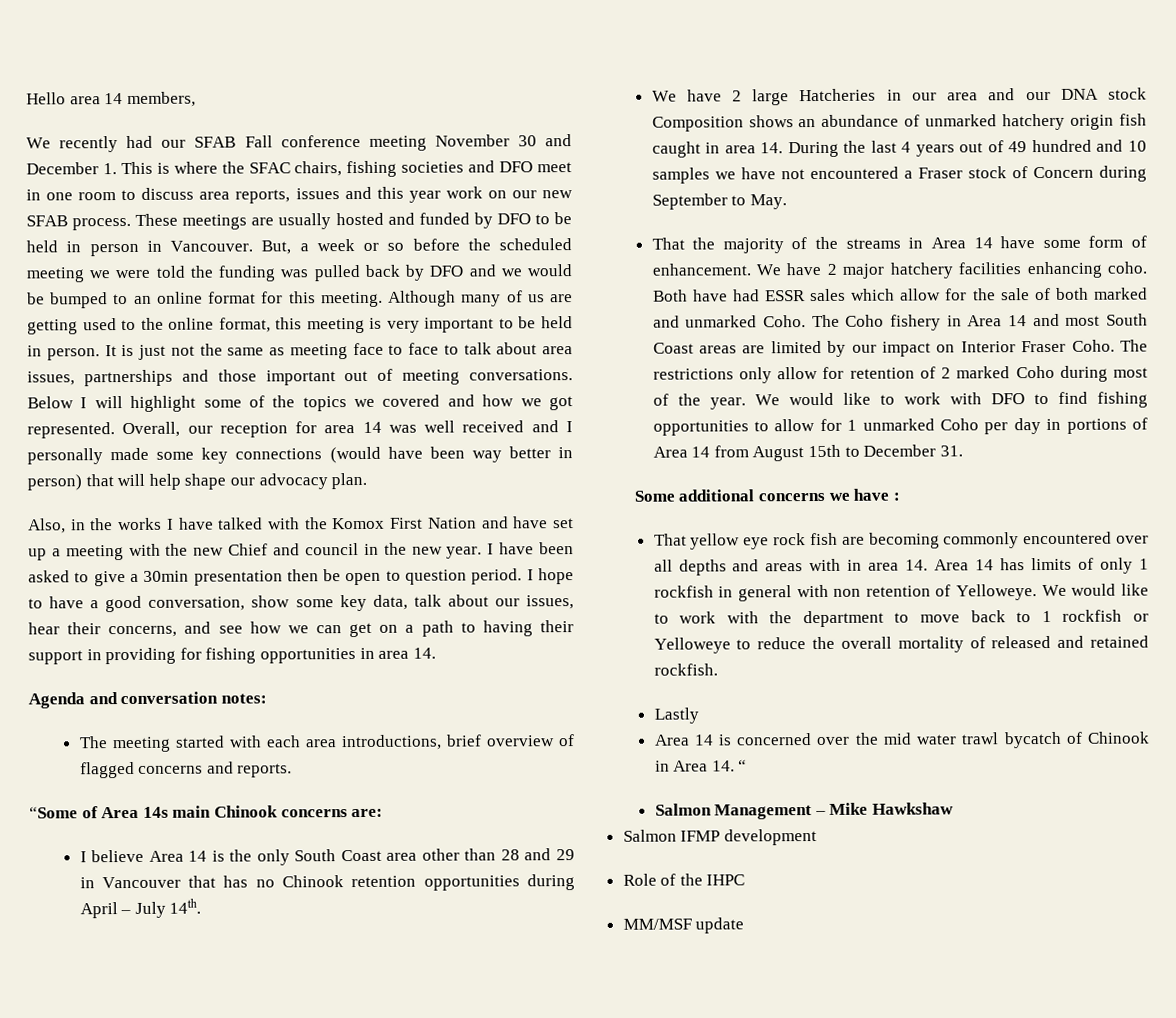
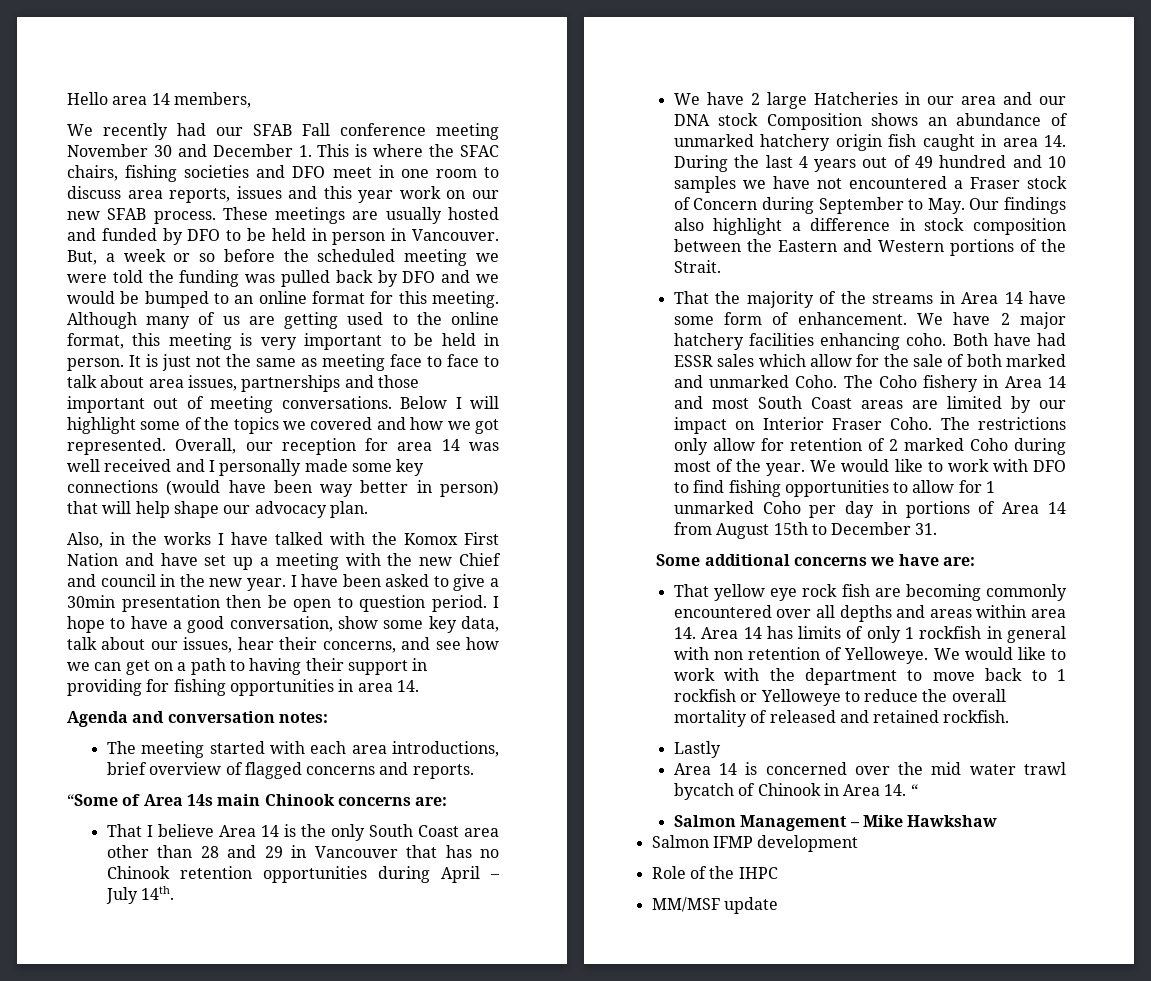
(384, 813) none -> [106,824,142,837] That
(787, 202) none -> [969,197,1066,214] [673,218,1066,235] [673,239,1066,256] [673,260,721,273] Our findings also highlight a difference in stock composition between the Eastern and Western portions of the Strait.
[892,492,900,501] : -> [942,557,975,566] are:
[809,558,863,572] with in -> [976,605,1027,618] within

